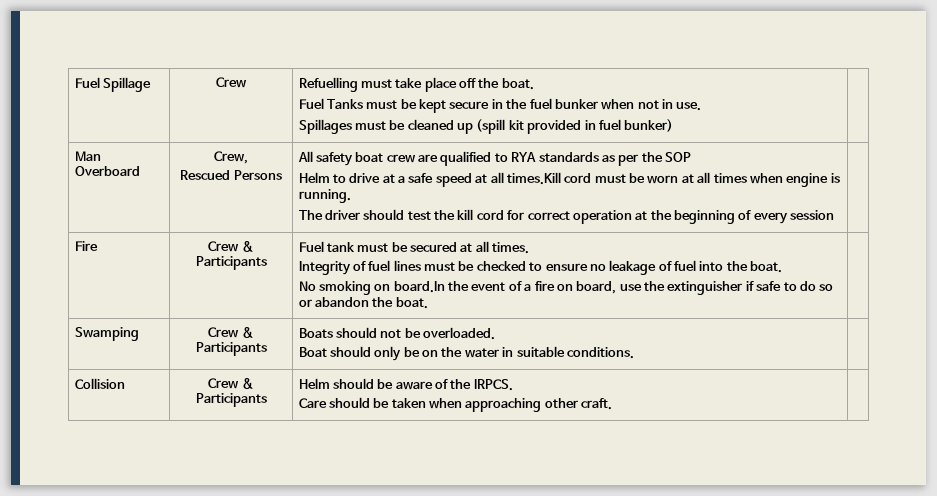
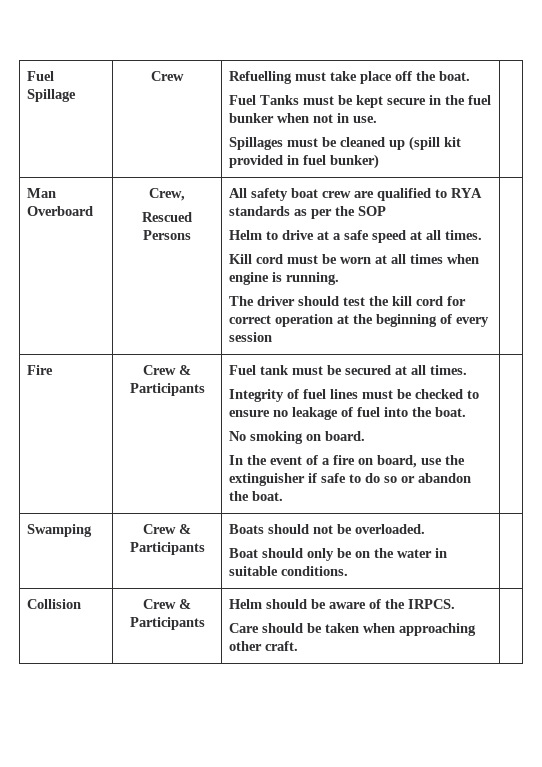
[506,172,561,185] times.Kill -> [444,230,482,240] [228,254,252,264] times. // Kill
[393,281,445,293] board.In -> [324,431,365,441] [228,455,243,465] board. // In

